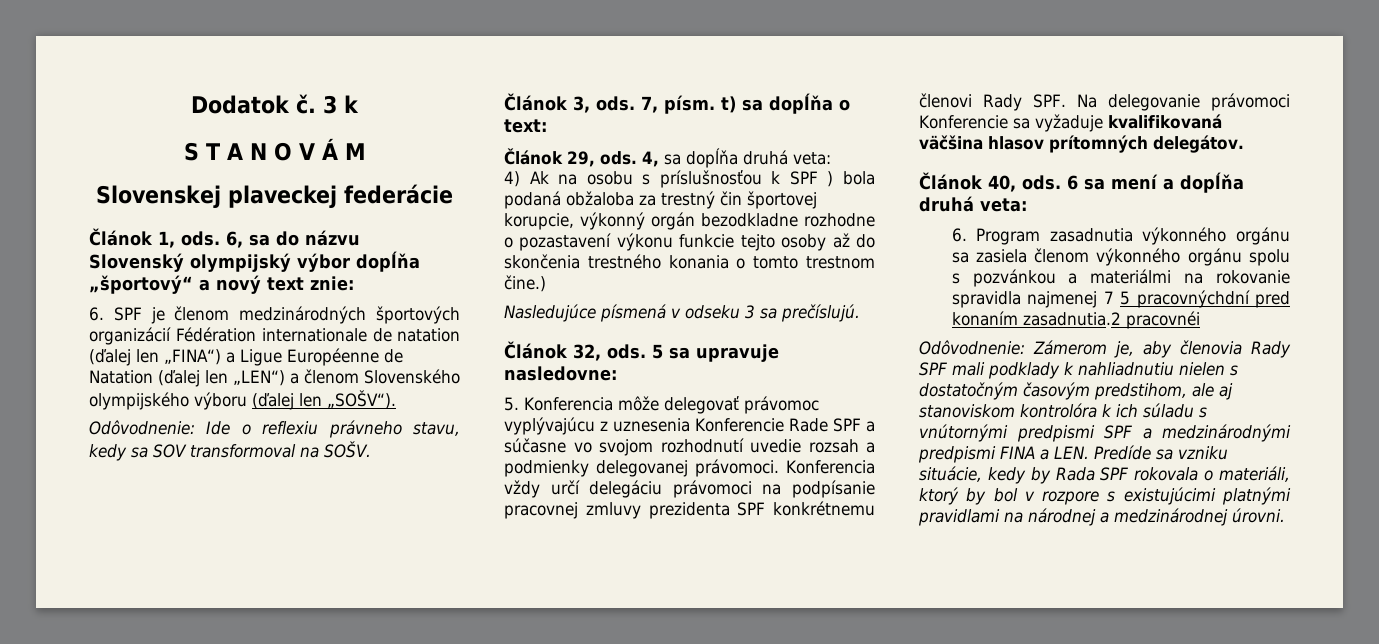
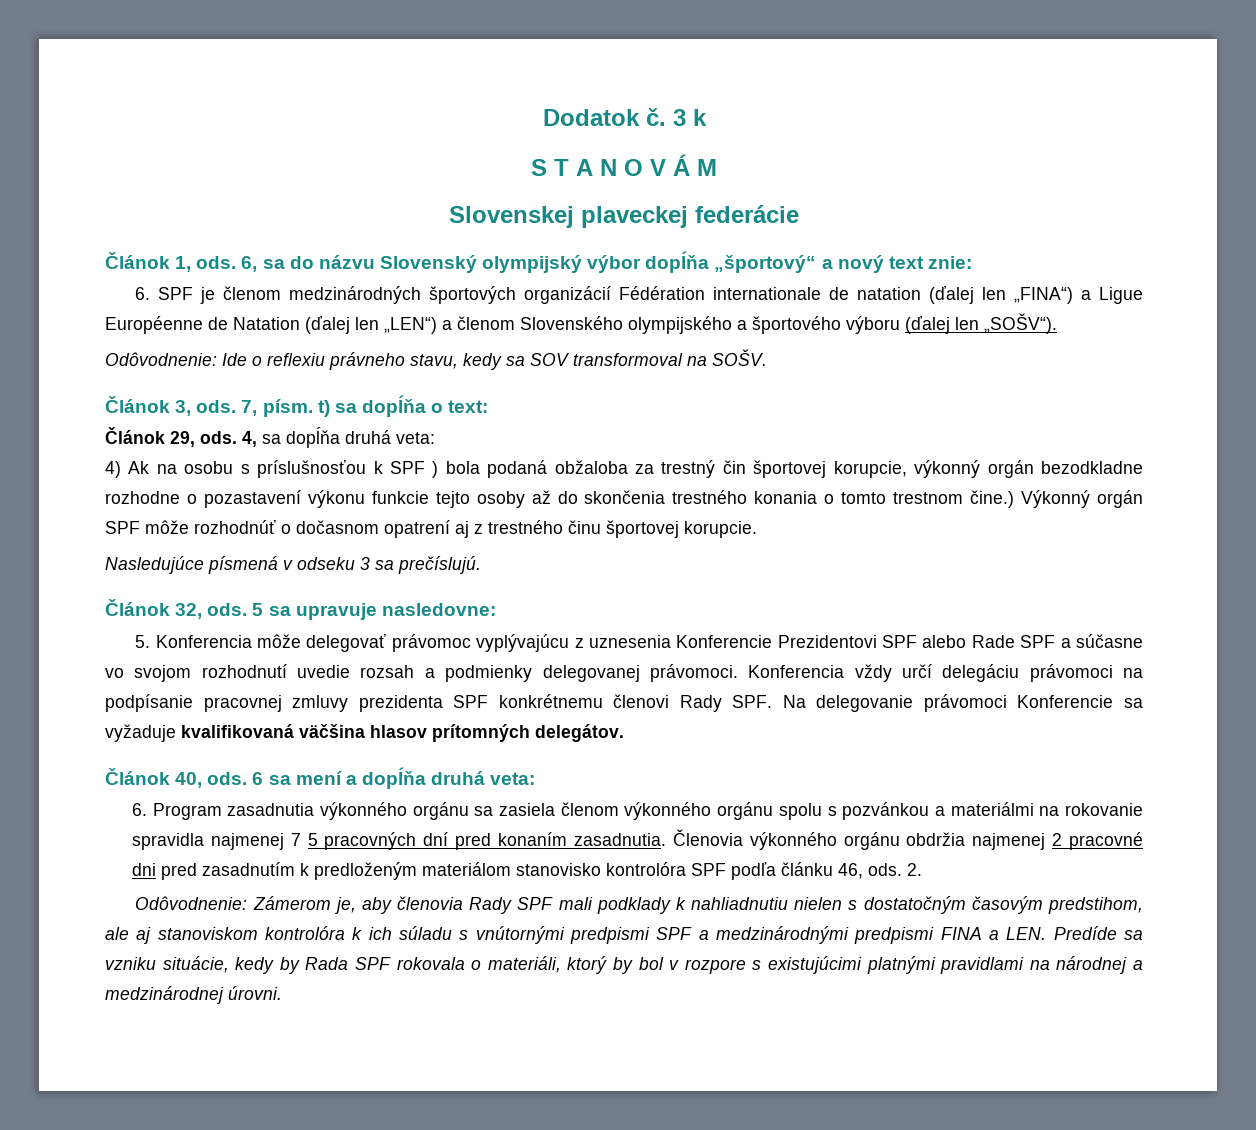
(189, 401) none -> [737,316,841,334] a športového
(546, 283) none -> [1021,490,1144,508] [105,520,757,538] Výkonný orgán SPF môže rozhodnúť o dočasnom opatrení aj z trestného činu športovej korupcie.
(785, 425) none -> [777,635,967,648] Prezidentovi SPF alebo
[1136,290,1290,308] [951,311,1200,329] pracovnýchdní pred konaním zasadnutia.2 pracovnéi -> [324,829,1143,850] [131,862,922,880] pracovných dní pred konaním zasadnutia. Členovia výkonného orgánu obdržia najmenej 2 pracovné dni pred zasadnutím k predloženým materiálom stanovisko kontrolóra SPF podľa článku 46, ods. 2.

